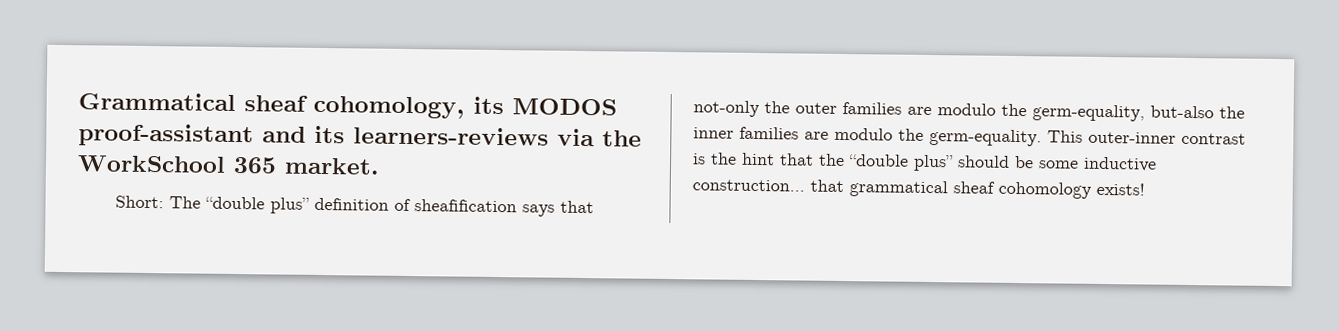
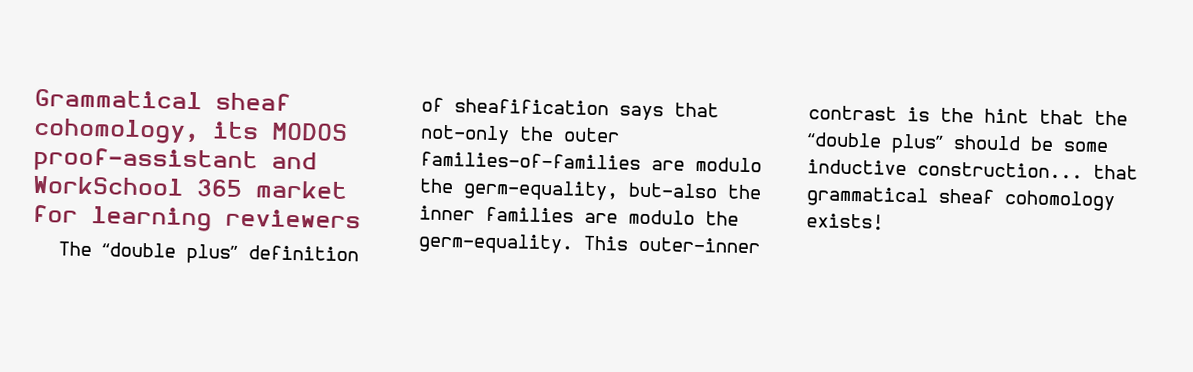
[314,125,642,147] [77,155,380,175] [114,195,164,209] its learners-reviews via the WorkSchool 365 market. // Short: -> [32,175,348,200] [32,204,361,232] WorkSchool 365 market for learning reviewers //
[842,101,902,115] families -> [420,151,641,170] families-of-families

